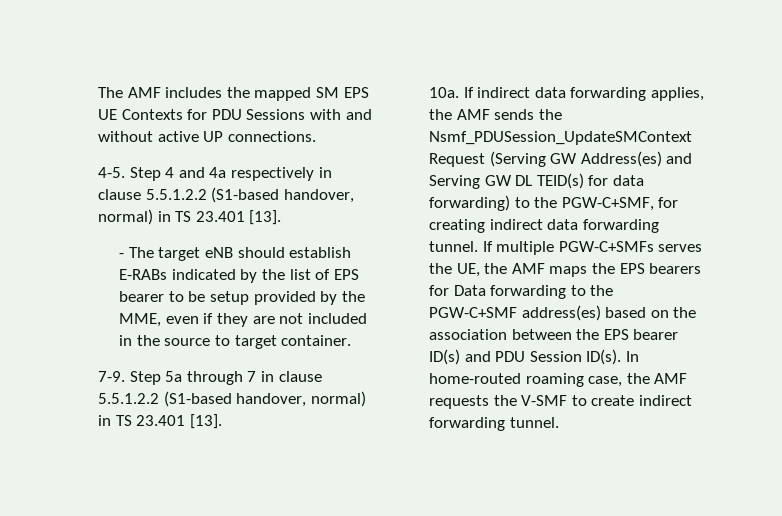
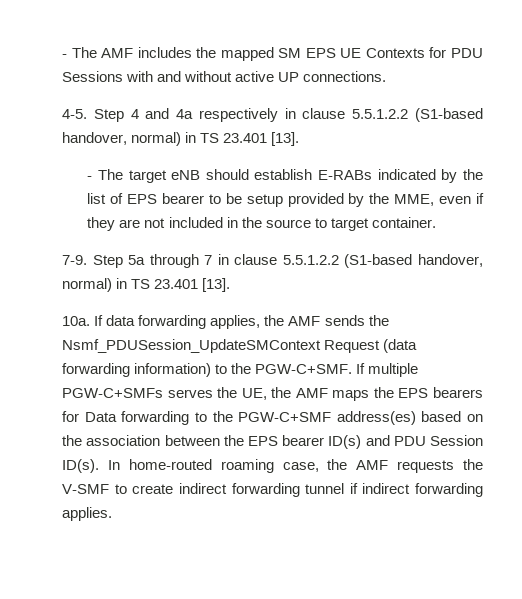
(98, 92) none -> [62,54,68,58] -
[477,87,531,98] indirect -> (104, 320) none
[489,151,693,167] [429,173,645,189] [429,195,679,211] [429,219,659,233] [429,241,479,252] (Serving GW Address(es) and Serving GW DL TEID(s) for data forwarding) to the PGW-C+SMF, for creating indirect data forwarding tunnel. -> [383,339,418,353] [62,363,353,377] (data forwarding information) to the PGW-C+SMF.
[509,417,559,428] tunnel. -> [305,483,483,497] [62,507,113,521] tunnel if indirect forwarding applies.

